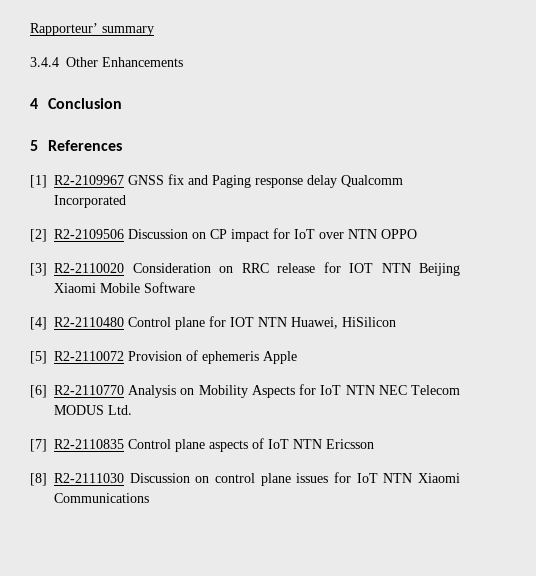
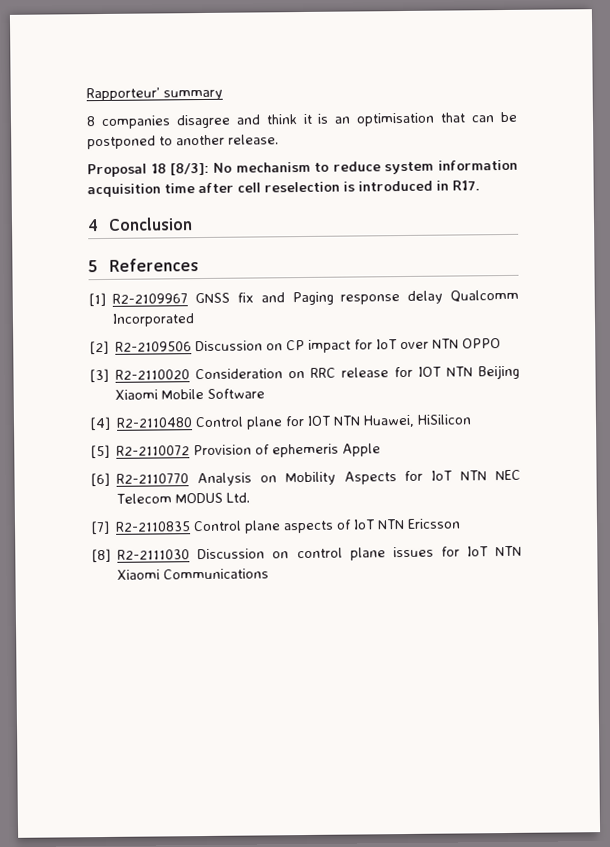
[30,57,183,67] 3.4.4 Other Enhancements -> [86,111,519,130] [87,134,279,150] [87,159,518,178] [87,180,480,198] 8 companies disagree and think it is an optimisation that can be postponed to another release. // Proposal 18 [8/3]: No mechanism to reduce system information acquisition time after cell reselection is introduced in R17.

